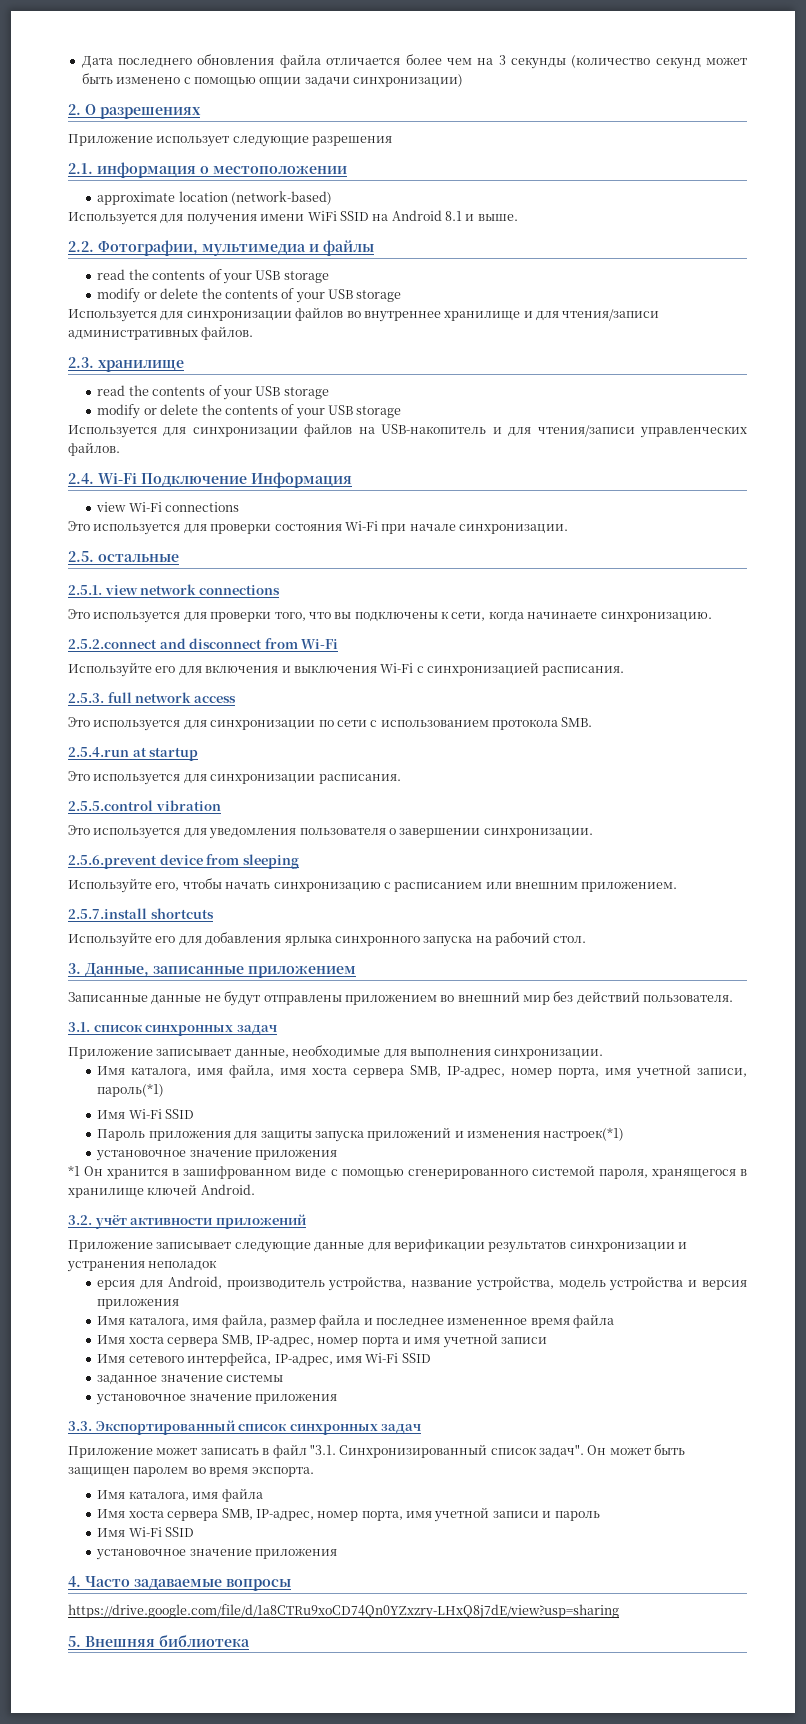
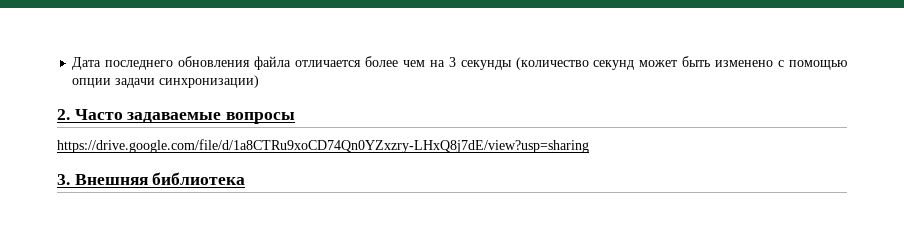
[85,104,201,119] [68,134,393,147] [68,162,347,178] [97,191,333,205] [68,210,518,225] [68,240,374,256] [97,269,329,284] [97,288,402,303] [68,307,660,322] [68,326,254,340] [68,357,184,372] [97,385,329,400] [97,404,402,419] [68,423,748,438] [68,442,120,456] [68,472,352,488] [96,502,240,512] [68,521,568,535] [68,551,179,562] [68,584,280,595] [68,609,712,623] [68,638,339,649] [68,662,625,677] [68,692,236,703] [68,717,593,731] [68,747,199,761] [68,771,401,785] [68,800,221,811] [68,825,593,839] [68,854,299,869] [68,878,678,893] [68,908,214,919] [68,932,587,947] [68,963,356,978] [68,991,734,1006] [68,1022,277,1036] [68,1045,604,1059] [97,1064,747,1079] [97,1083,165,1097] [97,1109,195,1119] [97,1127,625,1142] [96,1149,338,1161] [68,1165,747,1179] [68,1184,255,1198] [68,1214,306,1229] [68,1239,687,1253] [67,1260,218,1272] [97,1276,747,1291] [97,1298,180,1309] [97,1314,615,1328] [97,1333,548,1348] [97,1352,431,1366] [97,1375,284,1385] [96,1393,338,1405] [68,1420,422,1435] [68,1444,686,1458] [68,1466,314,1477] [97,1488,263,1502] [97,1507,600,1522] [97,1527,195,1537] [96,1548,338,1560] [68,1576,81,1587] О разрешениях // Приложение использует следующие разрешения // 2.1. информация о местоположении // approximate location (network-based) // Используется для получения имени WiFi SSID на Android 8.1 и выше. // 2.2. Фотографии, мультимедиа и файлы // read the contents of your USB storage // modify or delete the contents of your USB storage // Используется для синхронизации файлов во внутреннее хранилище и для чтения/записи административных файлов. // 2.3. хранилище // read the contents of your USB storage // modify or delete the contents of your USB storage // Используется для синхронизации файлов на USB-накопитель и для чтения/записи управленческих файлов. // 2.4. Wi-Fi Подключение Информация // view Wi-Fi connections // Это используется для проверки состояния Wi-Fi при начале синхронизации. // 2.5. остальные // 2.5.1. view network connections // Это используется для проверки того, что вы подключены к сети, когда начинаете синхронизацию. // 2.5.2.connect and disconnect from Wi-Fi // Используйте его для включения и выключения Wi-Fi с синхронизацией расписания. // 2.5.3. full network access // Это используется для синхронизации по сети с использованием протокола SMB. // 2.5.4.run at startup // Это используется для синхронизации расписания. // 2.5.5.control vibration // Это используется для уведомления пользователя о завершении синхронизации. // 2.5.6.prevent device from sleeping // Используйте его, чтобы начать синхронизацию с расписанием или внешним приложением. // 2.5.7.install shortcuts // Используйте его для добавления ярлыка синхронного запуска на рабочий стол. // 3. Данные, записанные приложением // Записанные данные не будут отправлены приложением во внешний мир без действий пользователя. // 3.1. список синхронных задач // Приложение записывает данные, необходимые для выполнения синхронизации. // Имя каталога, имя файла, имя хоста сервера SMB, IP-адрес, номер порта, имя учетной записи, пароль(*1) // Имя Wi-Fi SSID // Пароль приложения для защиты запуска приложений и изменения настроек(*1) // установочное значение приложения // *1 Он хранится в зашифрованном виде с помощью сгенерированного системой пароля, хранящегося в хранилище ключей Android. // 3.2. учёт активности приложений // Приложение записывает следующие данные для верификации результатов синхронизации и устранения неполадок // ерсия для Android, производитель устройства, название устройства, модель устройства и версия приложения // Имя каталога, имя файла, размер файла и последнее измененное время файла // Имя хоста сервера SMB, IP-адрес, номер порта и имя учетной записи // Имя сетевого интерфейса, IP-адрес, имя Wi-Fi SSID // заданное значение системы // установочное значение приложения // 3.3. Экспортированный список синхронных задач // Приложение может записать в файл "3.1. Синхронизированный список задач". Он может быть защищен паролем во время экспорта. // Имя каталога, имя файла // Имя хоста сервера SMB, IP-адрес, номер порта, имя учетной записи и пароль // Имя Wi-Fi SSID // установочное значение приложения // 4. -> (70, 114) none
[68,1636,81,1647] 5. -> [57,174,70,185] 3.

